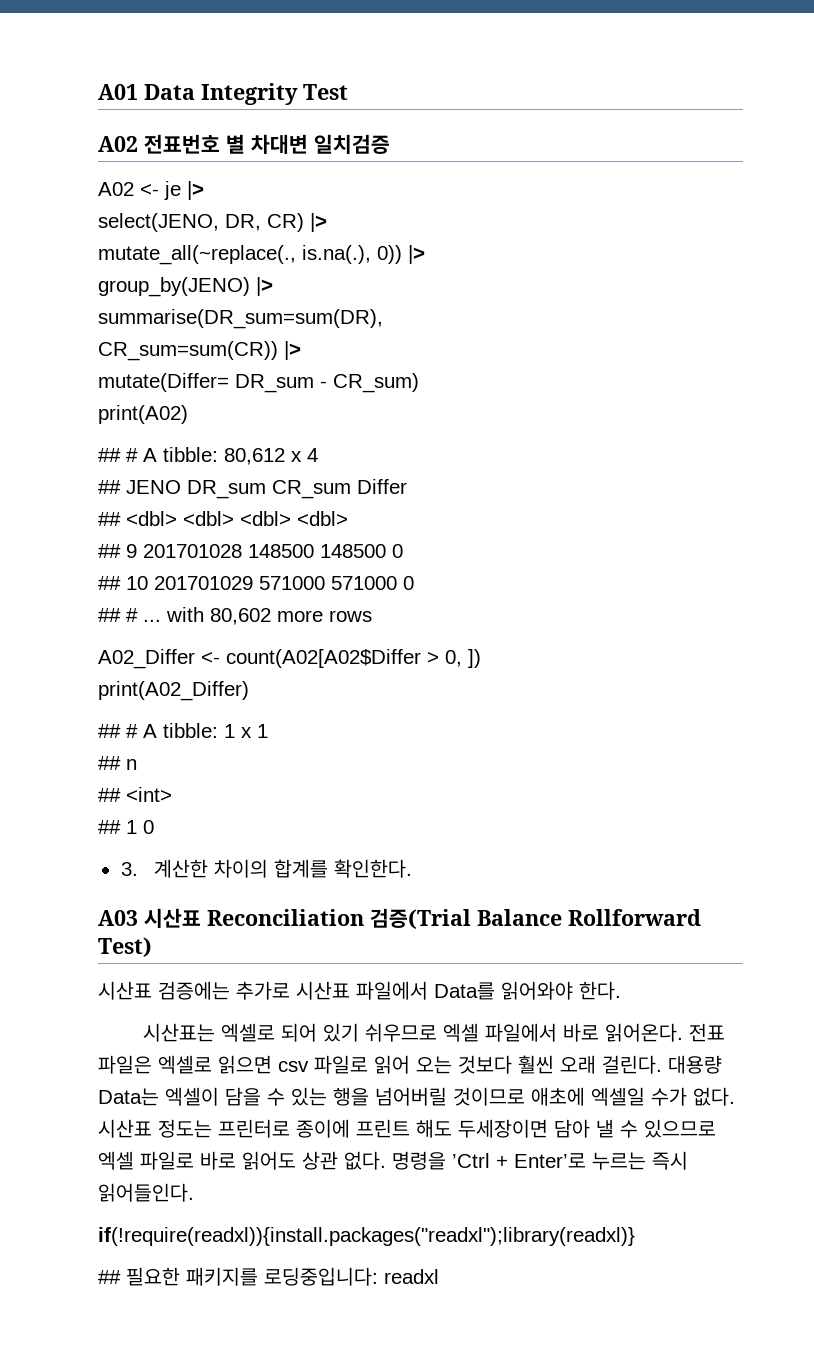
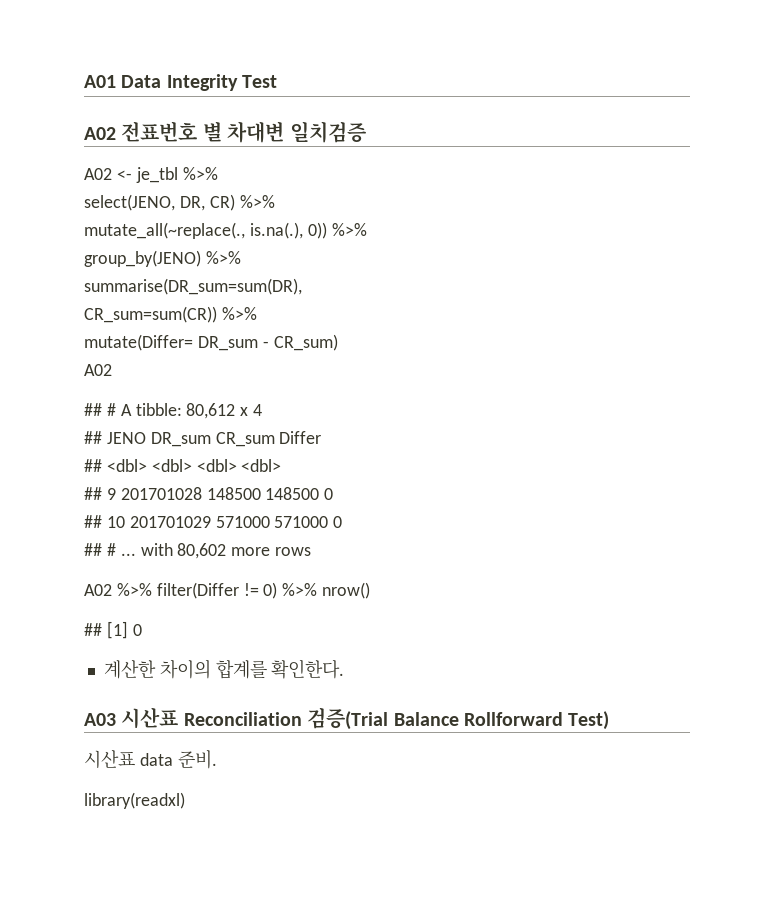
[164,181,204,200] je |> -> [135,167,218,183] je_tbl %>%
[310,213,327,232] |> -> [239,195,275,208] %>%
[408,245,425,264] |> -> [331,223,367,236] %>%
[256,277,273,296] |> -> [205,251,241,264] %>%
[284,341,301,360] |> -> [221,307,257,320] %>%
[98,405,188,424] print(A02) -> [84,364,112,376] A02
[98,649,481,669] [98,681,249,701] [98,723,268,738] [98,756,137,770] [98,787,172,802] [98,820,154,834] [120,862,138,876] A02_Differ <- count(A02[A02$Differ > 0, ]) // print(A02_Differ) // ## # A tibble: 1 x 1 // ## n // ## <int> // ## 1 0 // 3. -> [84,582,371,599] [84,621,142,639] A02 %>% filter(Differ != 0) %>% nrow() // ## [1] 0 //
[158,981,621,1000] [143,1023,726,1042] [98,1055,722,1074] [98,1087,735,1106] [98,1119,716,1138] [98,1151,688,1170] [98,1183,194,1202] [98,1227,635,1246] [98,1267,439,1286] 검증에는 추가로 시산표 파일에서 Data를 읽어와야 한다. // 시산표는 엑셀로 되어 있기 쉬우므로 엑셀 파일에서 바로 읽어온다. 전표 파일은 엑셀로 읽으면 csv 파일로 읽어 오는 것보다 훨씬 오래 걸린다. 대용량 Data는 엑셀이 담을 수 있는 행을 넘어버릴 것이므로 애초에 엑셀일 수가 없다. 시산표 정도는 프린터로 종이에 프린트 해도 두세장이면 담아 낼 수 있으므로 엑셀 파일로 바로 읽어도 상관 없다. 명령을 ’Ctrl + Enter’로 누르는 즉시 읽어들인다. // if(!require(readxl)){install.packages("readxl");library(readxl)} // ## 필요한 패키지를 로딩중입니다: readxl -> [139,750,217,769] [84,792,185,809] data 준비. // library(readxl)

